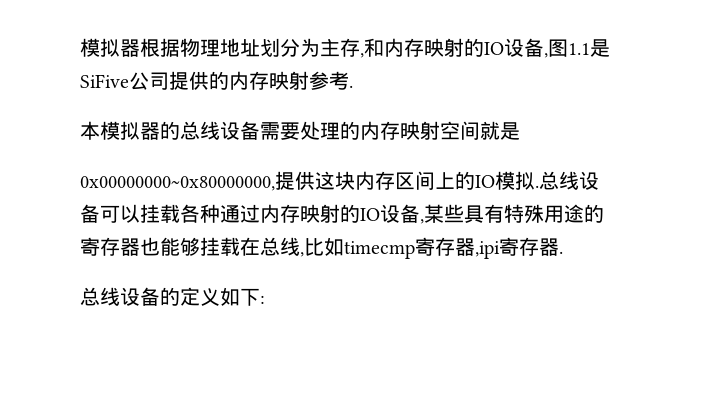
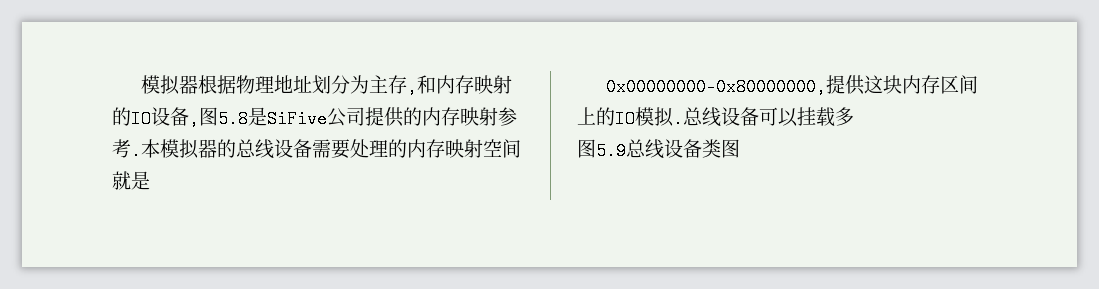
[568,43,590,55] 1.1 -> [218,110,248,128] 5.8
(353, 86) // -> (141, 151) none
[80,176,275,191] 0x00000000~0x80000000, -> [605,78,826,96] 0x00000000-0x80000000,
[180,204,604,224] [80,237,563,259] [80,287,265,306] 各种通过内存映射的IO设备,某些具有特殊用途的寄存器也能够挂载在总线,比如timecmp寄存器,ipi寄存器. // 总线设备的定义如下: -> [835,107,854,126] [577,139,740,160] 多 // 图5.9总线设备类图

